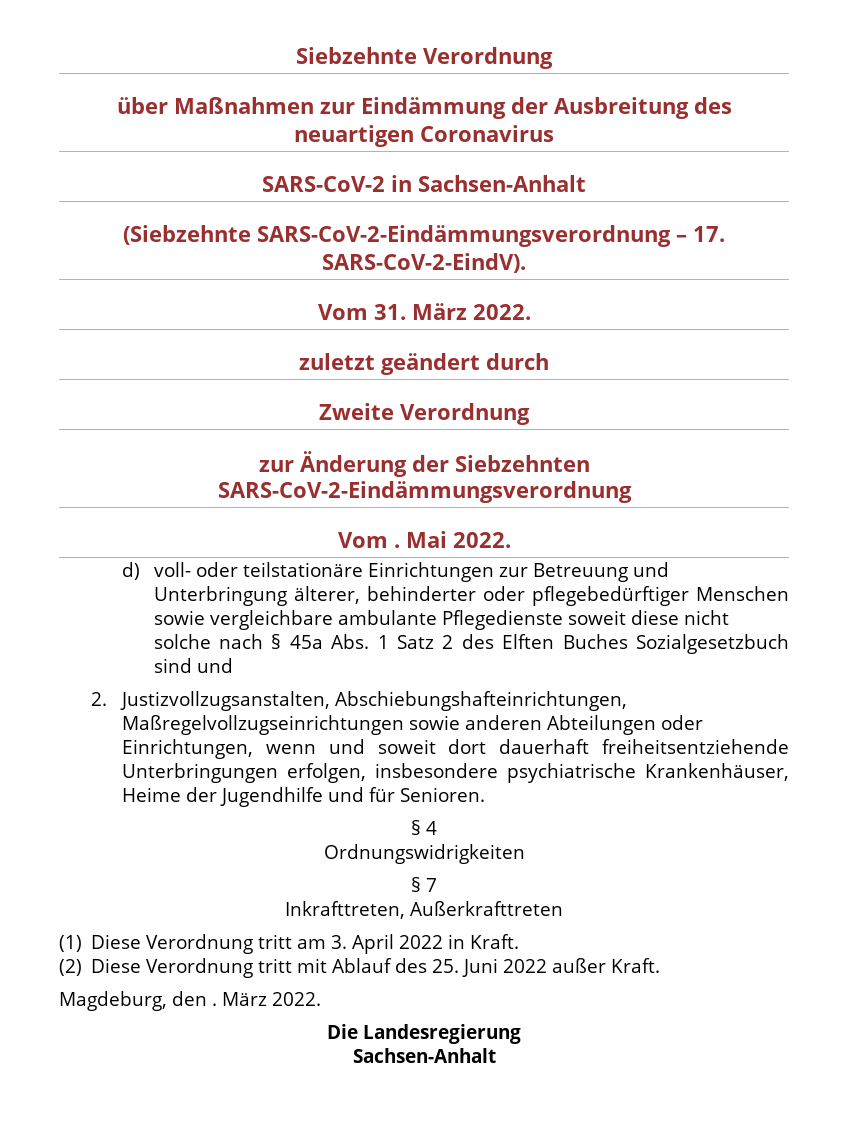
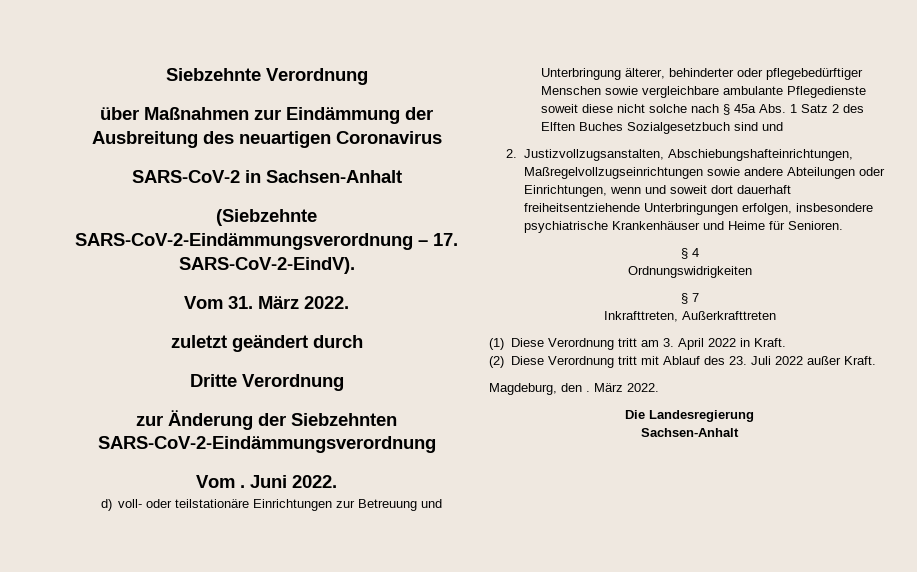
[319,403,394,420] Zweite -> [189,374,237,387] Dritte
[405,531,447,548] Mai -> [250,475,287,488] Juni
[465,715,543,730] anderen -> [743,167,783,176] andere
[645,763,789,781] [122,787,365,807] Krankenhäuser, Heime der Jugendhilfe und -> [611,221,765,230] Krankenhäuser und Heime
[432,958,499,977] 25. Juni -> [728,356,771,365] 23. Juli

